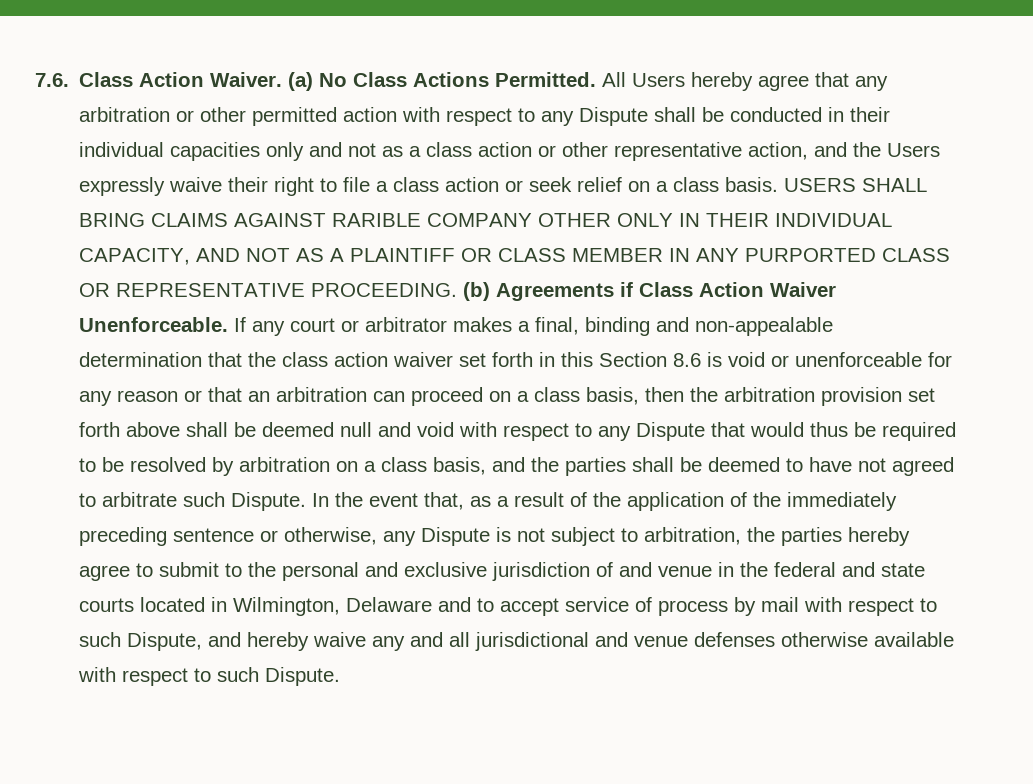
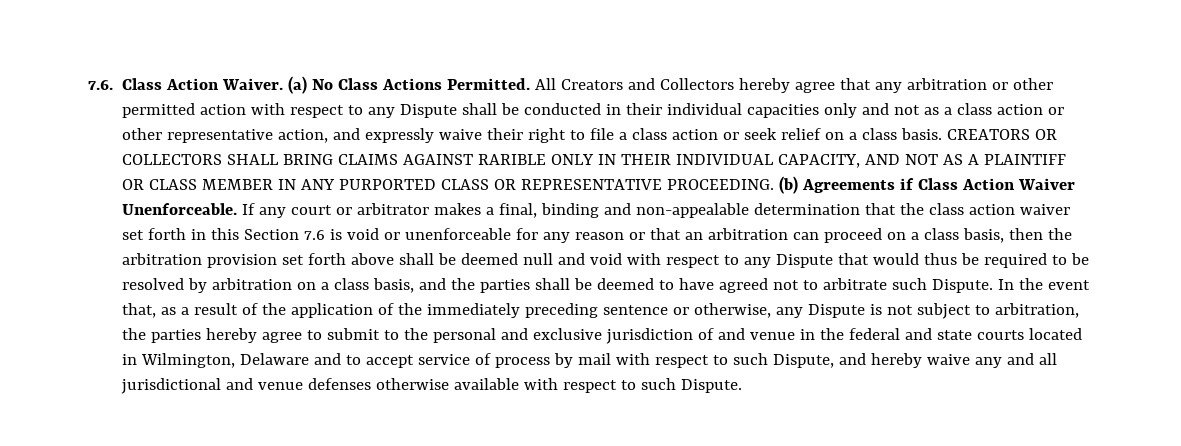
[632,73,686,87] Users -> [561,78,735,90] Creators and Collectors
[853,142,941,157] the Users -> (361, 134) none
[784,178,857,192] USERS -> [947,129,1058,140] [122,154,223,165] CREATORS OR COLLECTORS
[427,213,612,227] COMPANY OTHER -> (547, 159) none
[673,353,702,367] 8.6 -> [304,230,326,240] 7.6
[858,457,955,476] not agreed -> [719,278,800,293] agreed not

